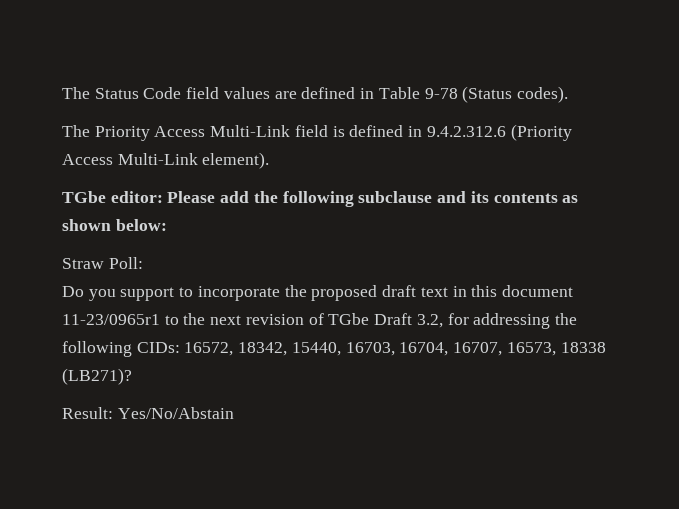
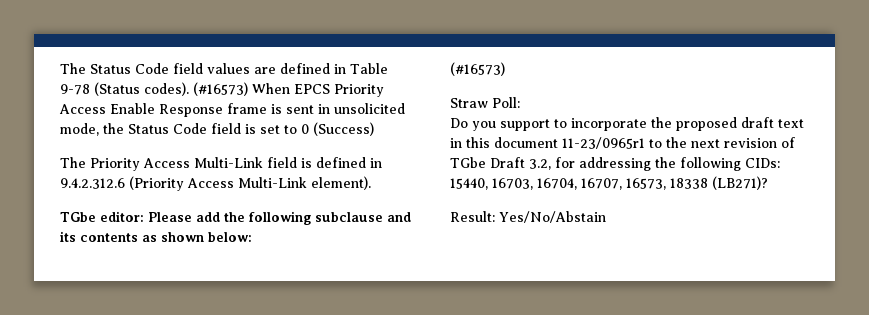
(568, 94) none -> [193,82,384,97] [59,103,405,117] [60,122,374,136] (#16573) When EPCS Priority Access Enable Response frame is sent in unsolicited mode, the Status Code field is set to 0 (Success)
(167, 225) none -> [450,62,505,76] // (#16573)
[184,342,288,356] 16572, 18342, -> (780, 163) none

